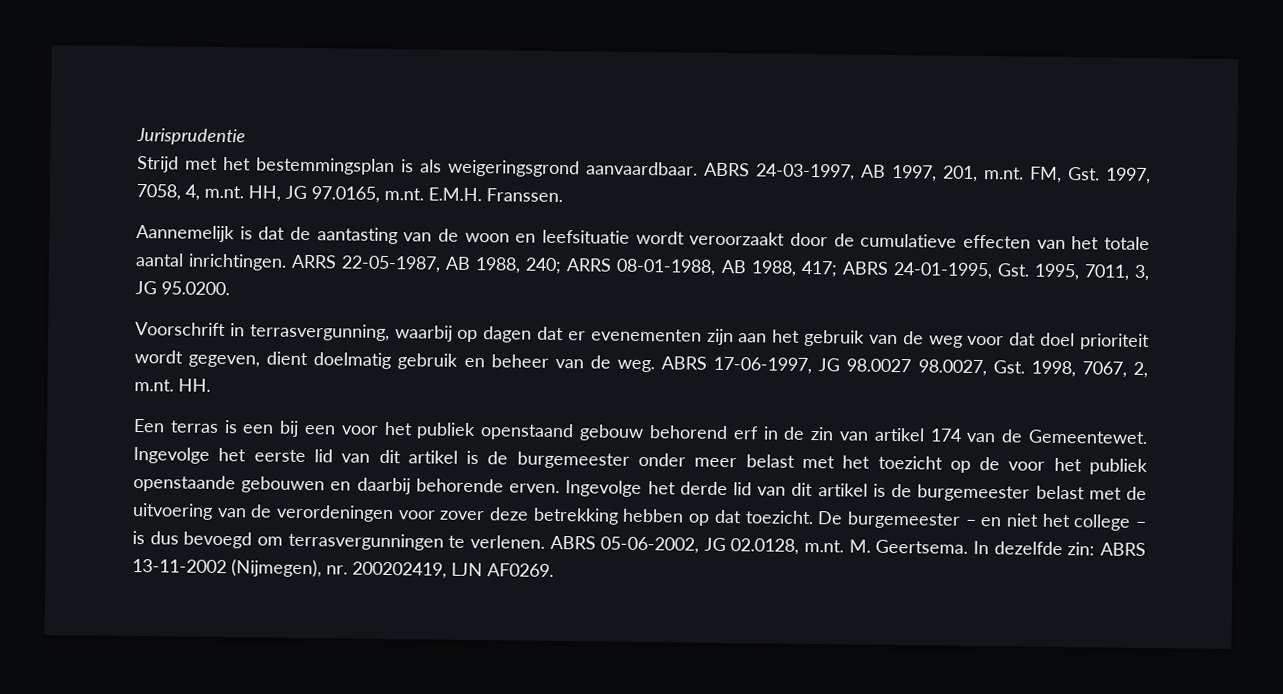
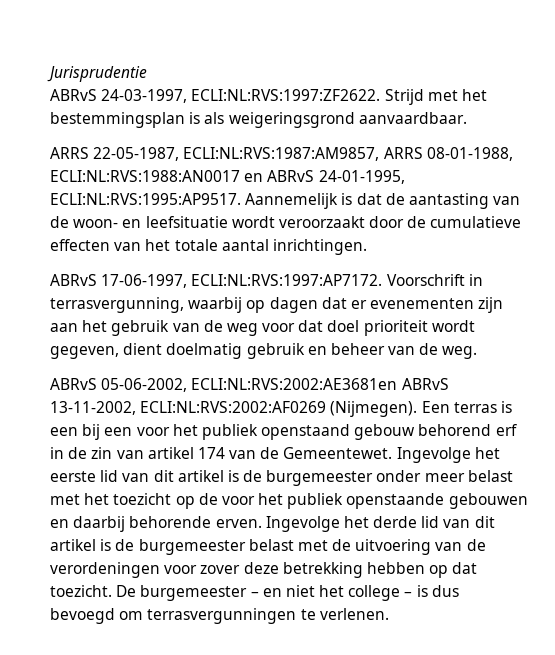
(246, 136) none -> [50,89,381,103] ABRvS 24-03-1997, ECLI:NL:RVS:1997:ZF2622.
[704,162,1151,185] [136,183,563,203] ABRS 24-03-1997, AB 1997, 201, m.nt. FM, Gst. 1997, 7058, 4, m.nt. HH, JG 97.0165, m.nt. E.M.H. Franssen. // -> [50,147,513,161] [50,170,405,184] [50,193,241,205] // ARRS 22-05-1987, ECLI:NL:RVS:1987:AM9857, ARRS 08-01-1988, ECLI:NL:RVS:1988:AN0017 en ABRvS 24-01-1995, ECLI:NL:RVS:1995:AP9517.
[464,232,510,243] woon -> [73,219,119,228] woon-
[291,254,1150,282] [135,280,230,296] ARRS 22-05-1987, AB 1988, 240; ARRS 08-01-1988, AB 1988, 417; ABRS 24-01-1995, Gst. 1995, 7011, 3, JG 95.0200. // -> [50,274,383,288] // ABRvS 17-06-1997, ECLI:NL:RVS:1997:AP7172.
[661,356,1148,379] [134,378,211,392] ABRS 17-06-1997, JG 98.0027 98.0027, Gst. 1998, 7067, 2, m.nt. HH. // -> [50,378,449,392] [50,401,418,417] // ABRvS 05-06-2002, ECLI:NL:RVS:2002:AE3681en ABRvS 13-11-2002, ECLI:NL:RVS:2002:AF0269 (Nijmegen).
[549,535,1146,556] [132,558,554,579] ABRS 05-06-2002, JG 02.0128, m.nt. M. Geertsema. In dezelfde zin: ABRS 13-11-2002 (Nijmegen), nr. 200202419, LJN AF0269. -> (389, 614) none

